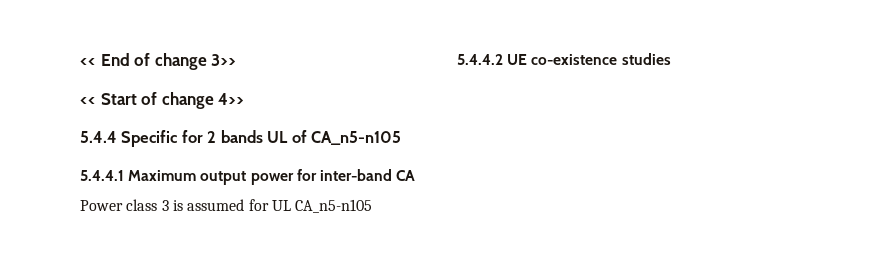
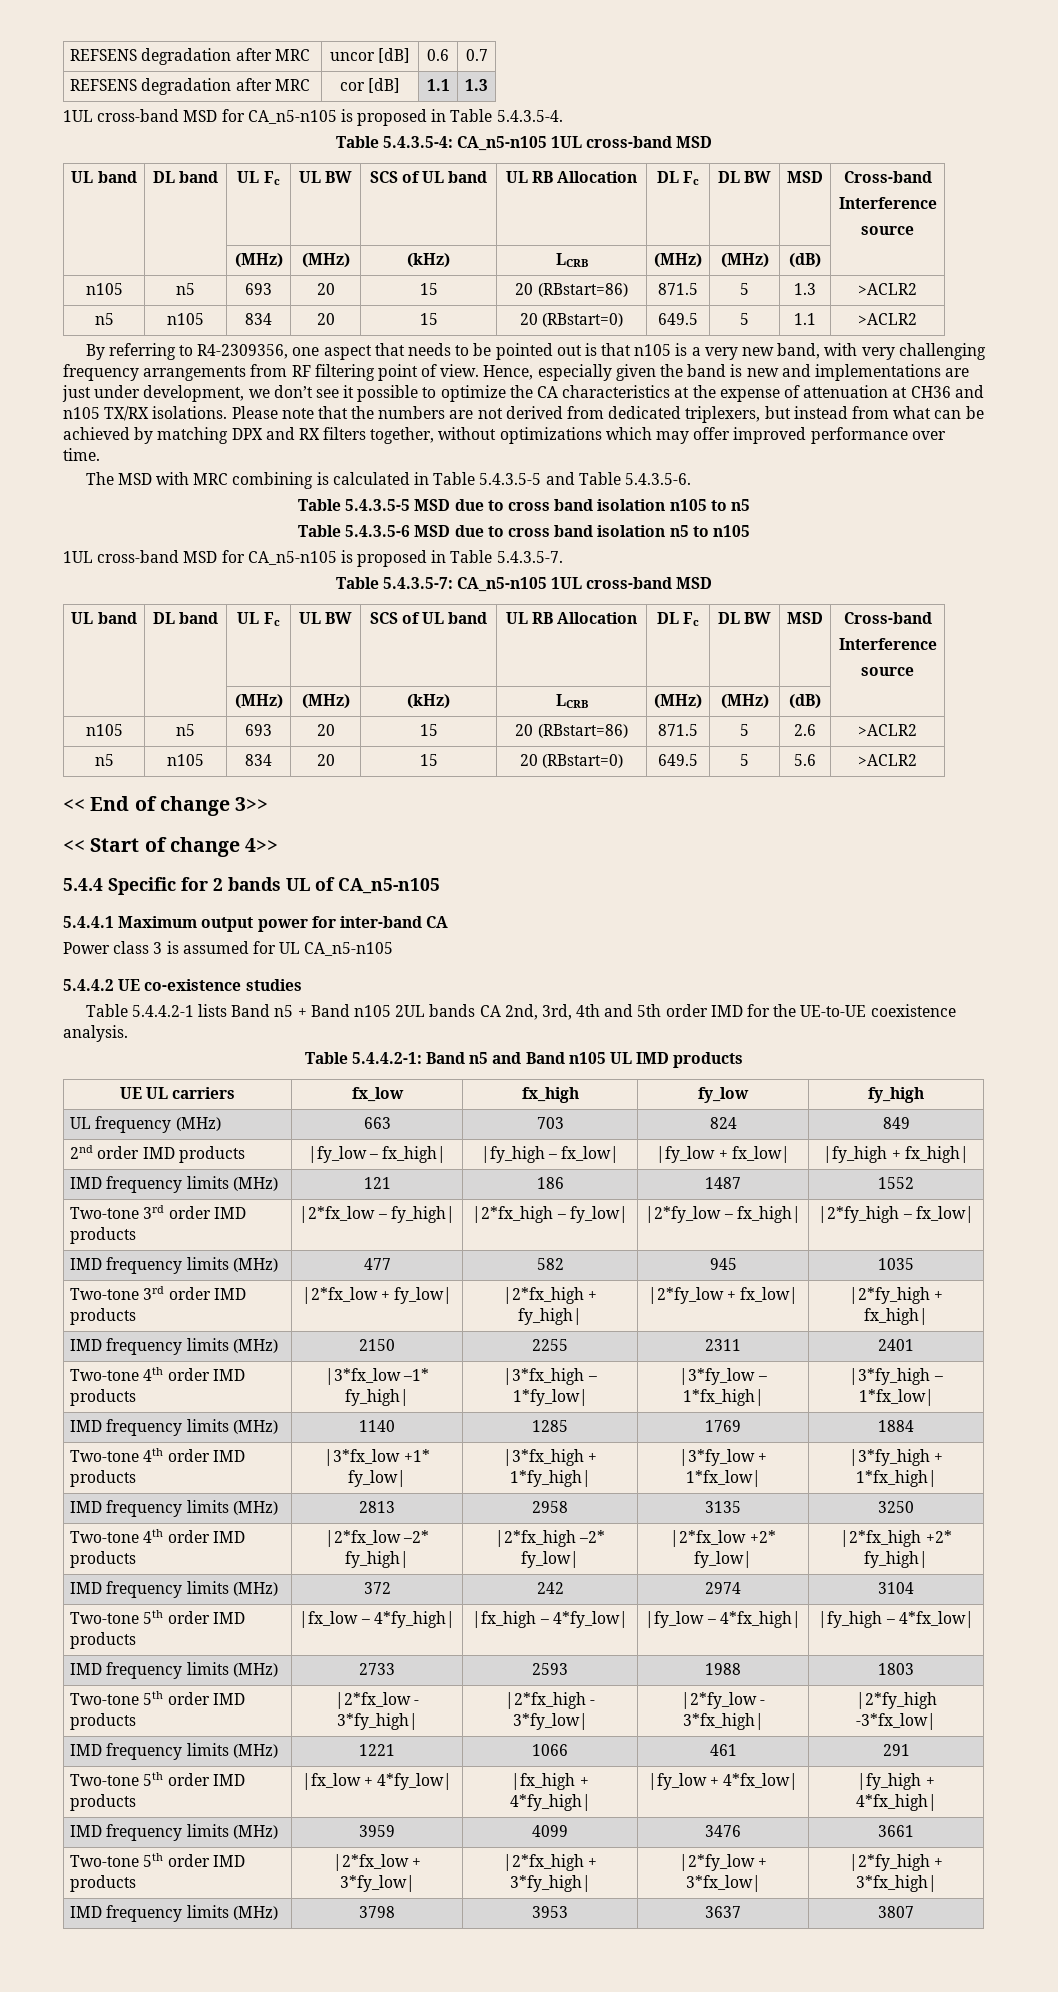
(80, 62) none -> [70,48,310,65] [329,48,411,63] [427,49,449,61] [465,49,488,61] [70,78,310,95] [339,78,401,93] [426,79,450,91] [465,79,488,91] [63,109,563,126] [335,136,713,151] [71,171,137,183] [152,171,219,183] [237,171,280,185] [298,171,353,183] [369,171,488,183] [505,171,638,183] [656,171,700,185] [717,171,772,183] [786,171,823,183] [843,171,932,183] [838,197,937,209] [860,226,914,235] [234,253,283,268] [301,253,350,268] [407,253,450,268] [555,253,588,267] [653,253,702,268] [720,253,769,268] [788,253,821,268] [85,283,123,295] [176,283,195,295] [245,283,272,295] [316,283,335,295] [419,283,438,295] [515,283,628,297] [657,283,698,295] [739,283,749,295] [793,283,816,295] [857,283,917,295] [94,313,114,325] [167,313,204,325] [245,313,272,325] [316,313,335,325] [419,313,438,325] [519,313,624,327] [657,313,698,325] [739,313,749,325] [793,313,816,325] [857,313,917,325] [85,343,986,360] [63,364,970,381] [62,385,984,402] [63,406,984,423] [63,427,946,444] [63,448,100,461] [85,472,691,489] [298,499,750,511] [298,525,750,537] [63,550,563,567] [335,577,713,592] [71,612,137,624] [152,612,219,624] [237,612,280,626] [298,612,353,624] [369,612,488,624] [505,612,638,624] [656,612,700,626] [717,612,772,624] [786,612,823,624] [843,612,932,624] [838,638,937,650] [860,667,914,676] [234,694,283,709] [301,694,350,709] [407,694,450,709] [555,694,588,708] [653,694,702,709] [720,694,769,709] [788,694,821,709] [85,724,123,736] [176,724,195,736] [245,724,272,736] [316,724,335,736] [419,724,438,736] [515,724,628,738] [657,724,698,736] [739,724,749,736] [793,724,816,736] [857,724,917,736] [94,754,114,766] [167,754,204,766] [245,754,272,766] [316,754,335,766] [419,754,438,766] [519,754,624,768] [657,754,698,766] [739,754,749,766] [793,754,816,766] [857,754,917,766] REFSENS degradation after MRC | uncor [dB] | 0.6 | 0.7 // REFSENS degradation after MRC | cor [dB] | 1.1 | 1.3 // 1UL cross-band MSD for CA_n5-n105 is proposed in Table 5.4.3.5-4. // Table 5.4.3.5-4: CA_n5-n105 1UL cross-band MSD // UL band | DL band | UL Fc | UL BW | SCS of UL band | UL RB Allocation | DL Fc | DL BW | MSD | Cross-band // Interference // source // | | (MHz) | (MHz) | (kHz) | LCRB | (MHz) | (MHz) | (dB) | // n105 | n5 | 693 | 20 | 15 | 20 (RBstart=86) | 871.5 | 5 | 1.3 | >ACLR2 // n5 | n105 | 834 | 20 | 15 | 20 (RBstart=0) | 649.5 | 5 | 1.1 | >ACLR2 // By referring to R4-2309356, one aspect that needs to be pointed out is that n105 is a very new band, with very challenging frequency arrangements from RF filtering point of view. Hence, especially given the band is new and implementations are just under development, we don’t see it possible to optimize the CA characteristics at the expense of attenuation at CH36 and n105 TX/RX isolations. Please note that the numbers are not derived from dedicated triplexers, but instead from what can be achieved by matching DPX and RX filters together, without optimizations which may offer improved performance over time. // The MSD with MRC combining is calculated in Table 5.4.3.5-5 and Table 5.4.3.5-6. // Table 5.4.3.5-5 MSD due to cross band isolation n105 to n5 // Table 5.4.3.5-6 MSD due to cross band isolation n5 to n105 // 1UL cross-band MSD for CA_n5-n105 is proposed in Table 5.4.3.5-7. // Table 5.4.3.5-7: CA_n5-n105 1UL cross-band MSD // UL band | DL band | UL Fc | UL BW | SCS of UL band | UL RB Allocation | DL Fc | DL BW | MSD | Cross-band // Interference // source // | | (MHz) | (MHz) | (kHz) | LCRB | (MHz) | (MHz) | (dB) | // n105 | n5 | 693 | 20 | 15 | 20 (RBstart=86) | 871.5 | 5 | 2.6 | >ACLR2 // n5 | n105 | 834 | 20 | 15 | 20 (RBstart=0) | 649.5 | 5 | 5.6 | >ACLR2 //
(671, 59) none -> [85,1004,956,1020] [63,1025,128,1042] [304,1052,744,1068] [119,1087,236,1099] [351,1087,404,1102] [521,1087,579,1103] [697,1087,749,1103] [867,1087,924,1103] [70,1116,221,1133] [363,1117,391,1129] [536,1117,564,1129] [709,1117,737,1129] [882,1117,910,1129] [70,1145,245,1163] [307,1146,447,1163] [480,1146,620,1163] [656,1146,790,1163] [823,1146,969,1163] [70,1176,278,1193] [363,1177,391,1189] [536,1177,564,1189] [704,1177,741,1189] [877,1177,914,1189] [70,1205,246,1219] [70,1227,137,1244] [299,1206,455,1223] [472,1206,628,1223] [645,1206,801,1223] [818,1206,974,1223] [70,1257,278,1274] [363,1258,391,1270] [536,1258,564,1270] [709,1258,737,1270] [877,1258,914,1270] [70,1286,246,1300] [70,1308,137,1325] [301,1287,453,1304] [502,1287,598,1304] [518,1308,582,1325] [647,1287,799,1304] [848,1287,944,1304] [863,1308,928,1325] [70,1338,278,1355] [359,1339,395,1351] [532,1339,568,1351] [704,1339,741,1351] [877,1339,914,1351] [70,1367,245,1381] [70,1389,137,1406] [324,1368,430,1385] [345,1389,409,1406] [503,1368,597,1385] [512,1389,588,1406] [679,1368,767,1385] [682,1389,764,1406] [849,1368,943,1385] [858,1389,934,1406] [70,1419,278,1436] [359,1420,395,1432] [532,1420,568,1432] [704,1420,741,1432] [877,1420,914,1432] [70,1448,245,1462] [70,1470,137,1487] [324,1449,430,1466] [348,1470,406,1487] [502,1449,598,1466] [509,1470,591,1487] [678,1449,768,1466] [685,1470,761,1487] [848,1449,944,1466] [855,1470,937,1487] [70,1500,278,1517] [359,1501,395,1513] [532,1501,568,1513] [704,1501,741,1513] [877,1501,914,1513] [70,1529,245,1543] [70,1551,137,1568] [324,1530,430,1547] [345,1551,409,1568] [494,1530,606,1547] [521,1551,579,1568] [670,1530,776,1547] [693,1551,752,1568] [840,1530,952,1547] [863,1551,928,1568] [70,1581,278,1598] [363,1582,391,1594] [536,1582,564,1594] [704,1582,741,1594] [877,1582,914,1594] [70,1610,245,1624] [70,1632,137,1649] [299,1611,455,1628] [472,1611,628,1628] [645,1611,801,1628] [818,1611,974,1628] [70,1662,278,1679] [359,1663,395,1675] [532,1663,568,1675] [704,1663,741,1675] [877,1663,914,1675] [70,1691,245,1705] [70,1713,137,1730] [334,1692,420,1709] [336,1713,418,1730] [504,1692,596,1709] [512,1713,588,1730] [680,1692,766,1709] [682,1713,764,1730] [855,1692,937,1709] [855,1713,936,1730] [70,1743,278,1760] [359,1744,395,1756] [532,1744,568,1756] [709,1744,737,1756] [882,1744,910,1756] [70,1772,245,1786] [70,1794,137,1811] [301,1773,453,1790] [511,1773,589,1790] [509,1794,591,1811] [647,1773,799,1790] [857,1773,935,1790] [855,1794,937,1811] [70,1824,278,1841] [359,1825,395,1837] [532,1825,568,1837] [704,1825,741,1837] [877,1825,914,1837] [70,1853,245,1867] [70,1875,137,1892] [332,1854,422,1871] [339,1875,415,1892] [502,1854,598,1871] [509,1875,591,1892] [678,1854,768,1871] [685,1875,761,1892] [848,1854,944,1871] [855,1875,937,1892] [70,1905,278,1922] [359,1906,395,1918] [532,1906,568,1918] [704,1906,741,1918] [877,1906,914,1918] // Table 5.4.4.2-1 lists Band n5 + Band n105 2UL bands CA 2nd, 3rd, 4th and 5th order IMD for the UE-to-UE coexistence analysis. // Table 5.4.4.2-1: Band n5 and Band n105 UL IMD products // UE UL carriers | fx_low | fx_high | fy_low | fy_high // UL frequency (MHz) | 663 | 703 | 824 | 849 // 2nd order IMD products | |fy_low – fx_high| | |fy_high – fx_low| | |fy_low + fx_low| | |fy_high + fx_high| // IMD frequency limits (MHz) | 121 | 186 | 1487 | 1552 // Two-tone 3rd order IMD products | |2*fx_low – fy_high| | |2*fx_high – fy_low| | |2*fy_low – fx_high| | |2*fy_high – fx_low| // IMD frequency limits (MHz) | 477 | 582 | 945 | 1035 // Two-tone 3rd order IMD products | |2*fx_low + fy_low| | |2*fx_high + fy_high| | |2*fy_low + fx_low| | |2*fy_high + fx_high| // IMD frequency limits (MHz) | 2150 | 2255 | 2311 | 2401 // Two-tone 4th order IMD products | |3*fx_low –1* fy_high| | |3*fx_high – 1*fy_low| | |3*fy_low – 1*fx_high| | |3*fy_high – 1*fx_low| // IMD frequency limits (MHz) | 1140 | 1285 | 1769 | 1884 // Two-tone 4th order IMD products | |3*fx_low +1* fy_low| | |3*fx_high + 1*fy_high| | |3*fy_low + 1*fx_low| | |3*fy_high + 1*fx_high| // IMD frequency limits (MHz) | 2813 | 2958 | 3135 | 3250 // Two-tone 4th order IMD products | |2*fx_low –2* fy_high| | |2*fx_high –2* fy_low| | |2*fx_low +2* fy_low| | |2*fx_high +2* fy_high| // IMD frequency limits (MHz) | 372 | 242 | 2974 | 3104 // Two-tone 5th order IMD products | |fx_low – 4*fy_high| | |fx_high – 4*fy_low| | |fy_low – 4*fx_high| | |fy_high – 4*fx_low| // IMD frequency limits (MHz) | 2733 | 2593 | 1988 | 1803 // Two-tone 5th order IMD products | |2*fx_low - 3*fy_high| | |2*fx_high - 3*fy_low| | |2*fy_low - 3*fx_high| | |2*fy_high -3*fx_low| // IMD frequency limits (MHz) | 1221 | 1066 | 461 | 291 // Two-tone 5th order IMD products | |fx_low + 4*fy_low| | |fx_high + 4*fy_high| | |fy_low + 4*fx_low| | |fy_high + 4*fx_high| // IMD frequency limits (MHz) | 3959 | 4099 | 3476 | 3661 // Two-tone 5th order IMD products | |2*fx_low + 3*fy_low| | |2*fx_high + 3*fy_high| | |2*fy_low + 3*fx_low| | |2*fy_high + 3*fx_high| // IMD frequency limits (MHz) | 3798 | 3953 | 3637 | 3807

